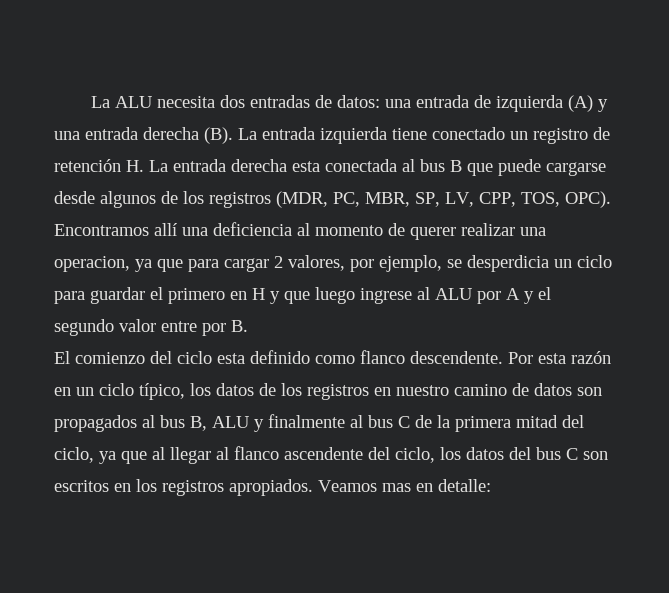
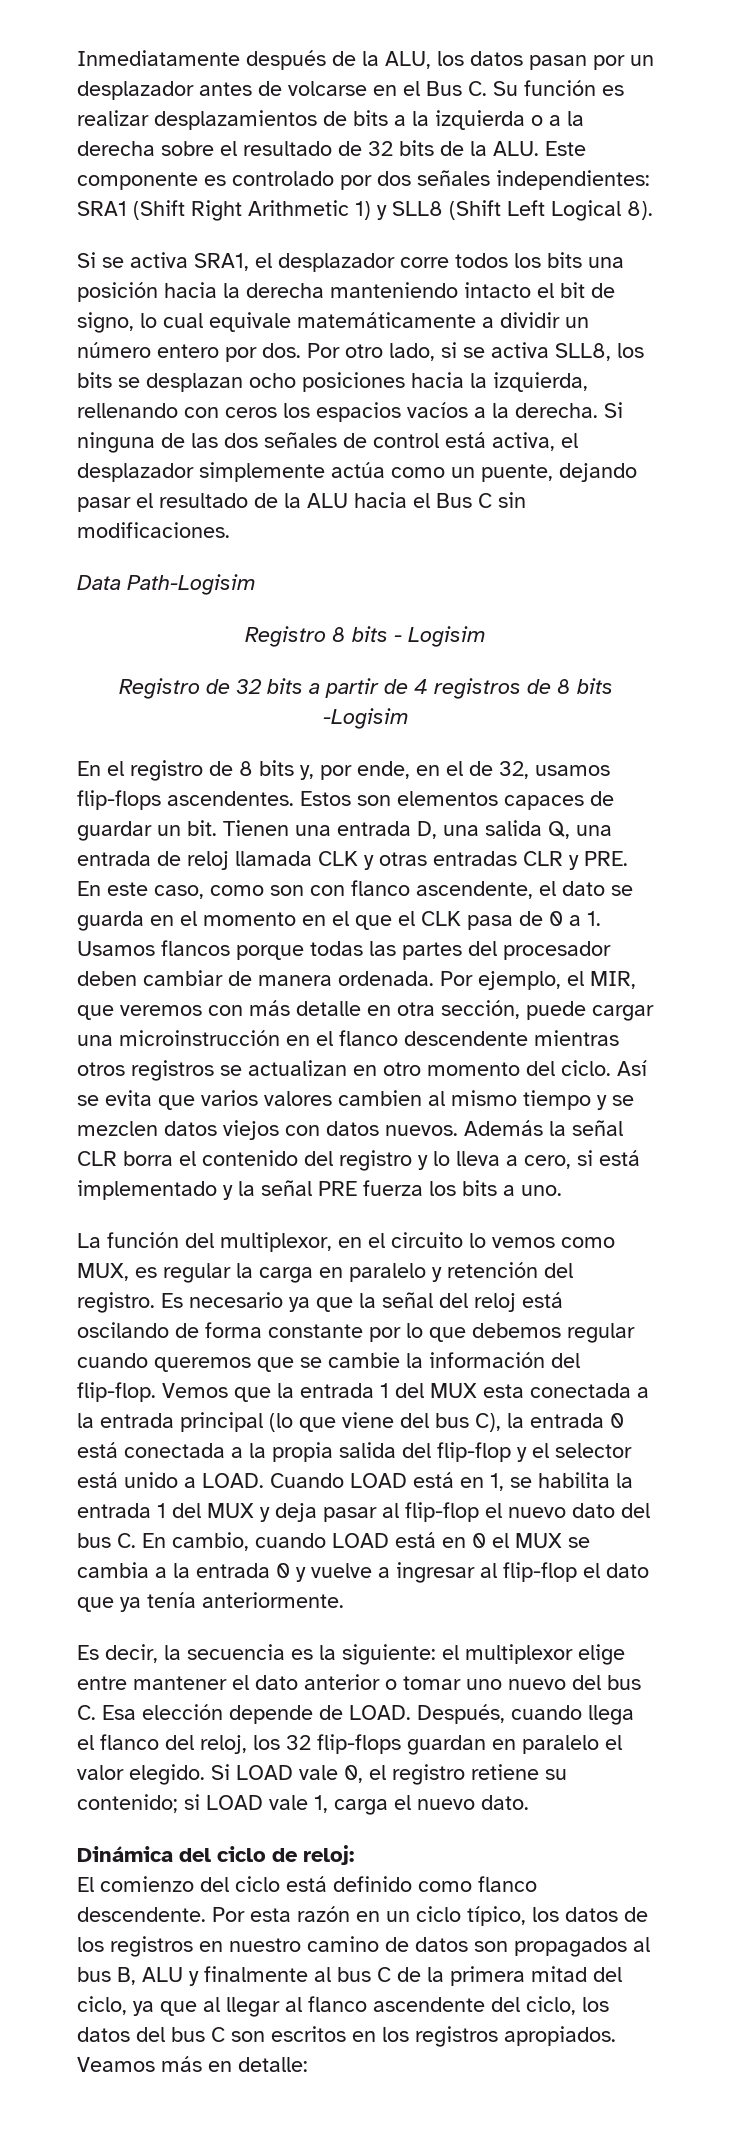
[90,95,608,112] [54,127,610,144] [54,159,606,176] [54,191,611,208] [54,222,546,240] [54,255,612,272] [54,287,551,304] [54,319,248,336] La ALU necesita dos entradas de datos: una entrada de izquierda (A) y una entrada derecha (B). La entrada izquierda tiene conectado un registro de retención H. La entrada derecha esta conectada al bus B que puede cargarse desde algunos de los registros (MDR, PC, MBR, SP, LV, CPP, TOS, OPC). Encontramos allí una deficiencia al momento de querer realizar una operacion, ya que para cargar 2 valores, por ejemplo, se desperdicia un ciclo para guardar el primero en H y que luego ingrese al ALU por A y el segundo valor entre por B. -> [77,50,654,70] [77,80,624,100] [77,110,584,130] [77,140,586,156] [77,170,650,190] [77,200,653,221] [77,252,624,272] [77,282,615,302] [77,312,589,333] [77,342,644,362] [77,372,588,392] [77,402,623,422] [77,432,578,453] [77,462,637,482] [77,492,526,512] [77,522,230,538] [77,574,256,595] [245,626,486,647] [118,678,613,699] [322,708,409,729] [77,760,610,781] [77,790,614,810] [77,820,612,841] [77,851,628,870] [77,880,633,899] [77,911,601,931] [77,940,611,960] [77,970,636,990] [77,1000,654,1021] [77,1030,619,1046] [77,1060,647,1081] [77,1090,634,1110] [77,1120,623,1140] [77,1150,640,1171] [77,1180,562,1200] [77,1232,615,1252] [77,1262,573,1283] [77,1292,563,1313] [77,1322,635,1343] [77,1352,580,1372] [77,1382,649,1402] [77,1412,624,1432] [77,1442,632,1462] [77,1472,633,1491] [77,1502,650,1522] [77,1532,590,1551] [77,1562,649,1583] [77,1592,344,1612] [77,1644,625,1665] [77,1674,641,1690] [77,1704,634,1725] [77,1734,622,1755] [77,1764,567,1785] [77,1794,529,1815] [77,1845,354,1865] Inmediatamente después de la ALU, los datos pasan por un desplazador antes de volcarse en el Bus C. Su función es realizar desplazamientos de bits a la izquierda o a la derecha sobre el resultado de 32 bits de la ALU. Este componente es controlado por dos señales independientes: SRA1 (Shift Right Arithmetic 1) y SLL8 (Shift Left Logical 8). // Si se activa SRA1, el desplazador corre todos los bits una posición hacia la derecha manteniendo intacto el bit de signo, lo cual equivale matemáticamente a dividir un número entero por dos. Por otro lado, si se activa SLL8, los bits se desplazan ocho posiciones hacia la izquierda, rellenando con ceros los espacios vacíos a la derecha. Si ninguna de las dos señales de control está activa, el desplazador simplemente actúa como un puente, dejando pasar el resultado de la ALU hacia el Bus C sin modificaciones. // Data Path-Logisim // Registro 8 bits - Logisim // Registro de 32 bits a partir de 4 registros de 8 bits -Logisim // En el registro de 8 bits y, por ende, en el de 32, usamos flip-flops ascendentes. Estos son elementos capaces de guardar un bit. Tienen una entrada D, una salida Q, una entrada de reloj llamada CLK y otras entradas CLR y PRE. En este caso, como son con flanco ascendente, el dato se guarda en el momento en el que el CLK pasa de 0 a 1. Usamos flancos porque todas las partes del procesador deben cambiar de manera ordenada. Por ejemplo, el MIR, que veremos con más detalle en otra sección, puede cargar una microinstrucción en el flanco descendente mientras otros registros se actualizan en otro momento del ciclo. Así se evita que varios valores cambien al mismo tiempo y se mezclen datos viejos con datos nuevos. Además la señal CLR borra el contenido del registro y lo lleva a cero, si está implementado y la señal PRE fuerza los bits a uno. // La función del multiplexor, en el circuito lo vemos como MUX, es regular la carga en paralelo y retención del registro. Es necesario ya que la señal del reloj está oscilando de forma constante por lo que debemos regular cuando queremos que se cambie la información del flip-flop. Vemos que la entrada 1 del MUX esta conectada a la entrada principal (lo que viene del bus C), la entrada 0 está conectada a la propia salida del flip-flop y el selector está unido a LOAD. Cuando LOAD está en 1, se habilita la entrada 1 del MUX y deja pasar al flip-flop el nuevo dato del bus C. En cambio, cuando LOAD está en 0 el MUX se cambia a la entrada 0 y vuelve a ingresar al flip-flop el dato que ya tenía anteriormente. // Es decir, la secuencia es la siguiente: el multiplexor elige entre mantener el dato anterior o tomar uno nuevo del bus C. Esa elección depende de LOAD. Después, cuando llega el flanco del reloj, los 32 flip-flops guardan en paralelo el valor elegido. Si LOAD vale 0, el registro retiene su contenido; si LOAD vale 1, carga el nuevo dato. // Dinámica del ciclo de reloj:
[217,353,245,364] esta -> [286,1876,327,1892] está
[382,483,411,492] mas -> [161,2056,202,2072] más

